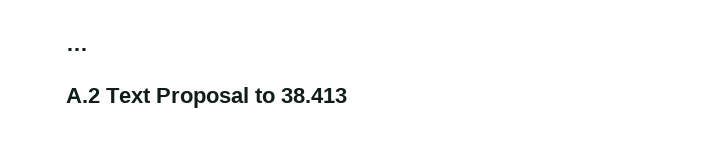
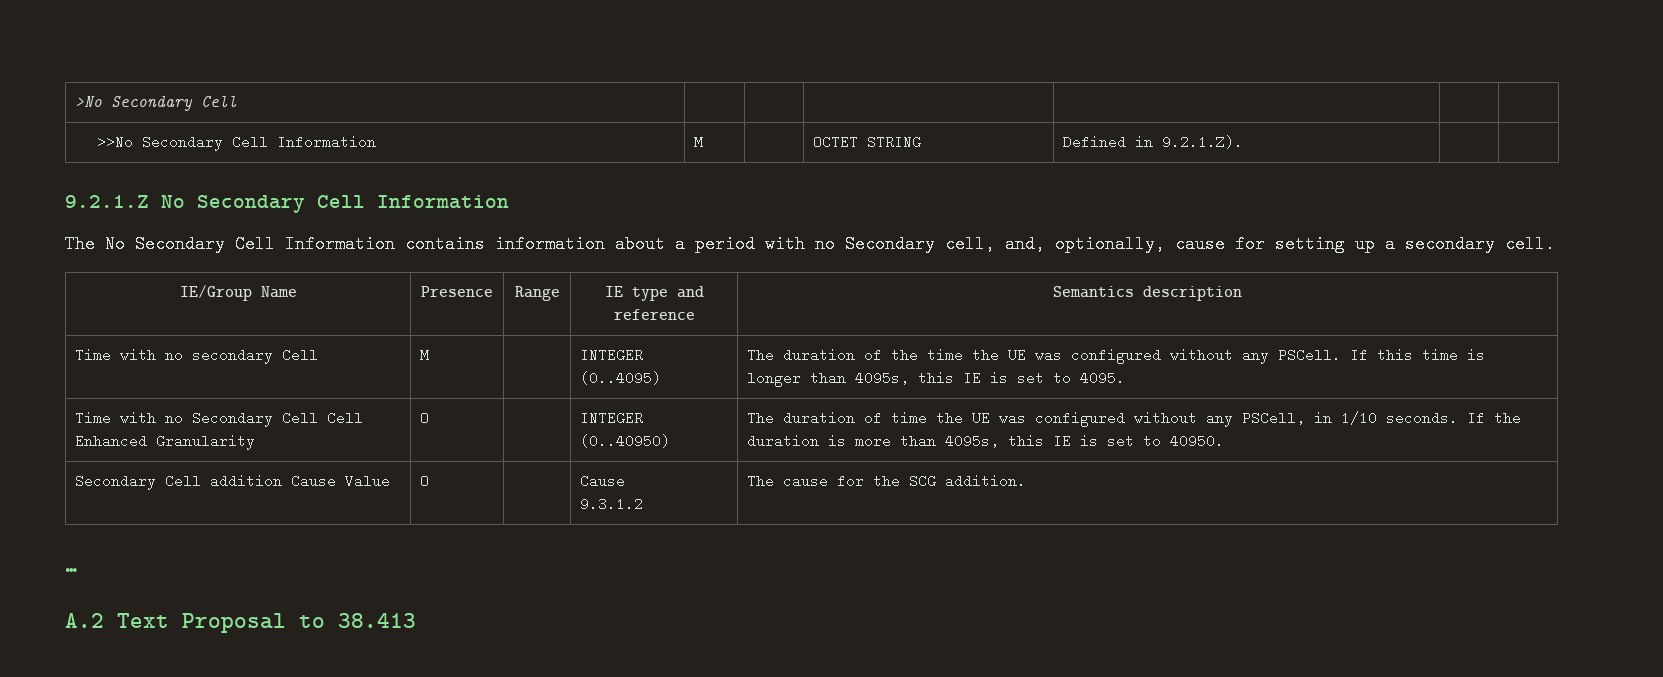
(66, 49) none -> [75,95,238,111] [97,135,377,151] [694,135,704,149] [813,135,922,149] [1063,135,1244,149] [65,195,509,213] [65,235,1555,253] [179,285,297,301] [421,286,494,297] [514,286,560,301] [604,286,704,301] [613,309,695,320] [1053,286,1242,301] [75,348,319,364] [420,348,430,362] [580,348,644,362] [580,371,662,385] [747,348,1486,364] [747,371,1126,387] [75,411,364,427] [75,434,256,450] [420,411,430,425] [580,411,644,425] [580,434,671,448] [747,411,1522,427] [747,434,1225,448] [75,474,391,490] [420,474,430,488] [580,474,626,488] [580,497,644,511] [747,474,1027,488] >No Secondary Cell | | | | | | // >>No Secondary Cell Information | M | | OCTET STRING | Defined in 9.2.1.Z). | | // 9.2.1.Z No Secondary Cell Information // The No Secondary Cell Information contains information about a period with no Secondary cell, and, optionally, cause for setting up a secondary cell. // IE/Group Name | Presence | Range | IE type and reference | Semantics description // Time with no secondary Cell | M | | INTEGER (0..4095) | The duration of the time the UE was configured without any PSCell. If this time is longer than 4095s, this IE is set to 4095. // Time with no Secondary Cell Cell Enhanced Granularity | O | | INTEGER (0..40950) | The duration of time the UE was configured without any PSCell, in 1/10 seconds. If the duration is more than 4095s, this IE is set to 40950. // Secondary Cell addition Cause Value | O | | Cause // 9.3.1.2 | The cause for the SCG addition. //

